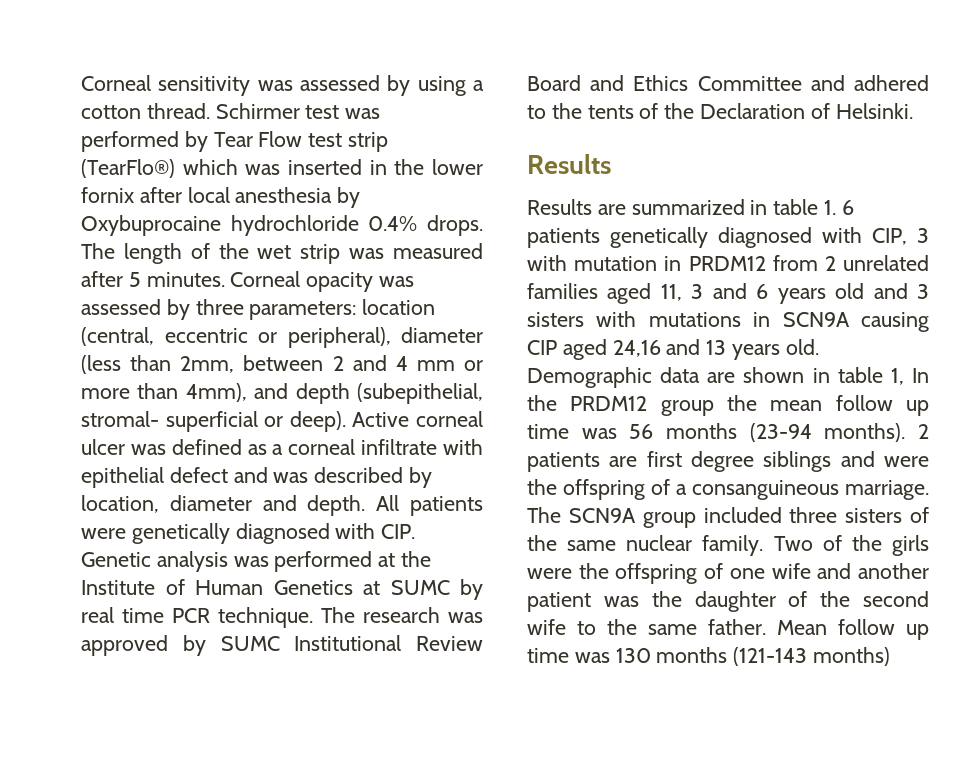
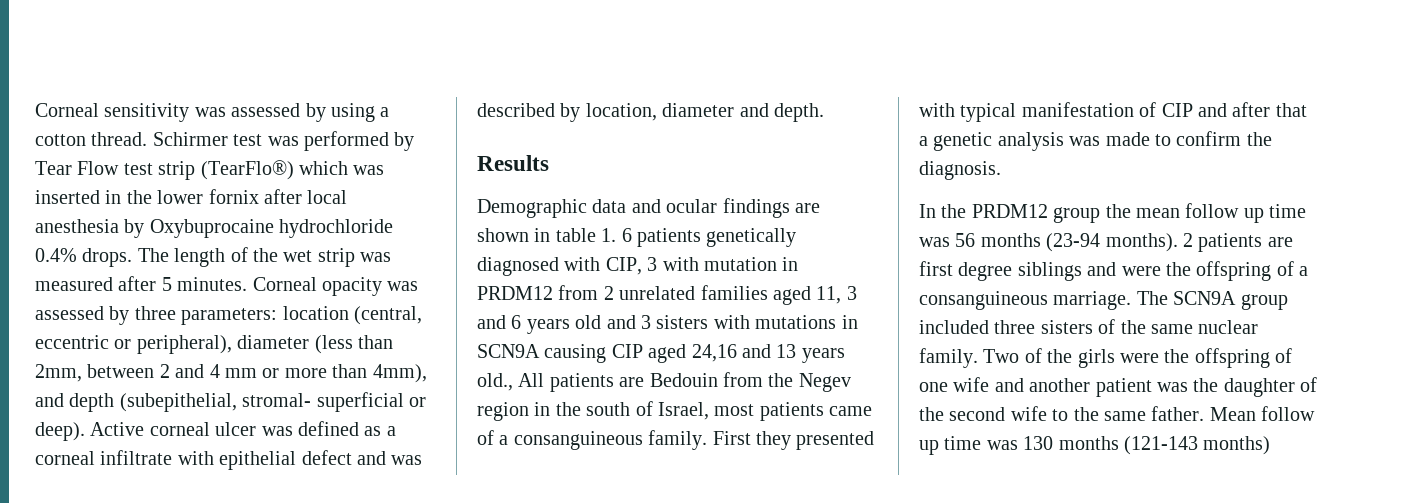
[376,495,483,516] [81,523,416,544] [81,551,432,572] [81,579,483,600] [81,607,483,628] [81,635,483,656] [527,75,929,91] [527,103,913,119] [527,154,611,174] [527,199,745,215] All patients were genetically diagnosed with CIP. Genetic analysis was performed at the Institute of Human Genetics at SUMC by real time PCR technique. The research was approved by SUMC Institutional Review Board and Ethics Committee and adhered to the tents of the Declaration of Helsinki. // Results // Results are summarized -> [477,155,549,171] [477,198,820,218] [477,228,529,242] // Results // Demographic data and ocular findings are shown
[785,339,819,355] [527,367,904,388] old. Demographic data are shown in table 1, -> [477,372,851,392] [477,401,873,421] [477,430,875,450] [919,102,1307,122] [919,131,1272,151] [919,161,1001,180] old., All patients are Bedouin from the Negev region in the south of Israel, most patients came of a consanguineous family. First they presented with typical manifestation of CIP and after that a genetic analysis was made to confirm the diagnosis. //

